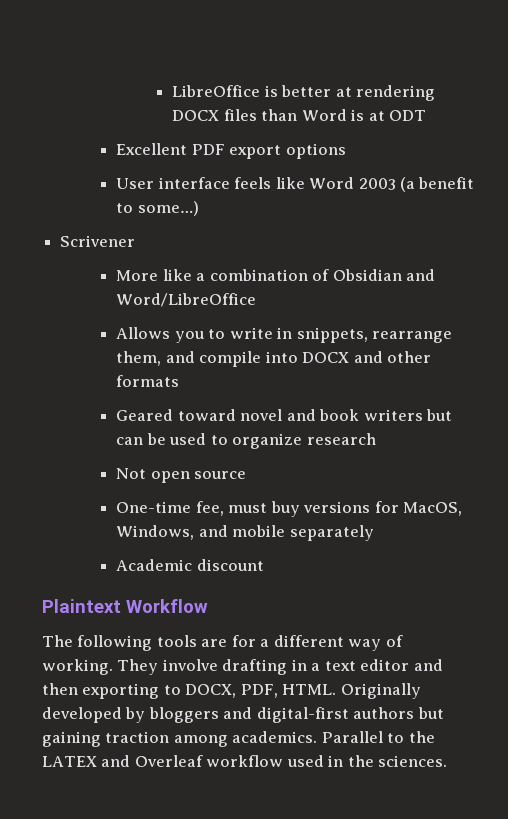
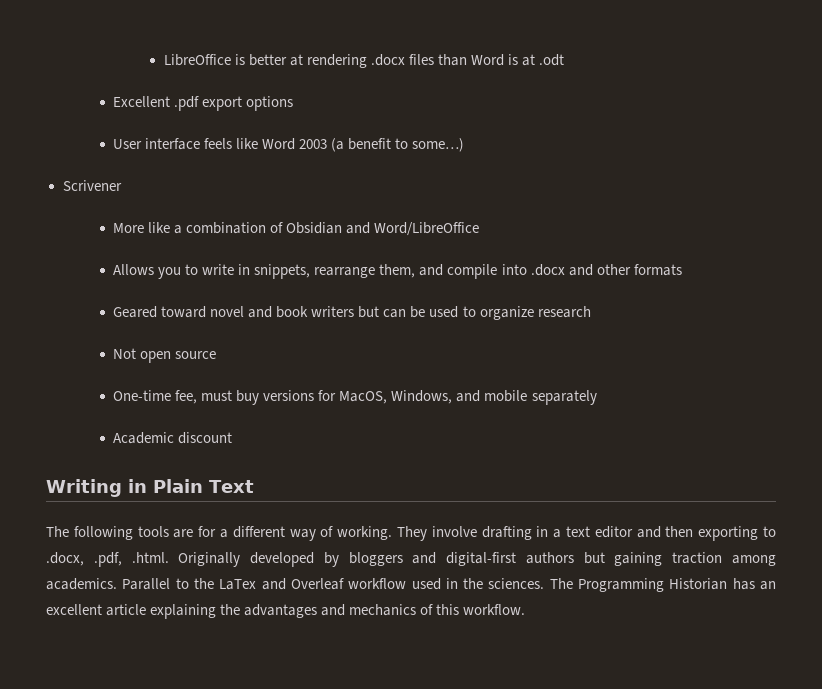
[172,110,220,121] DOCX -> [370,54,405,66] .docx
[389,110,427,121] ODT -> [539,54,565,66] .odt
[191,144,225,155] PDF -> [174,96,200,111] .pdf
[302,352,350,363] DOCX -> [530,264,565,276] .docx
[42,599,208,613] Plaintext Workflow -> [46,479,254,497] Writing in Plain Text
[185,684,337,698] DOCX, PDF, HTML. -> [46,552,169,567] .docx, .pdf, .html.
[42,756,97,767] LATEX -> [219,579,257,590] LaTex
(448, 761) none -> [549,578,776,592] [46,604,526,619] The Programming Historian has an excellent article explaining the advantages and mechanics of this workflow.

